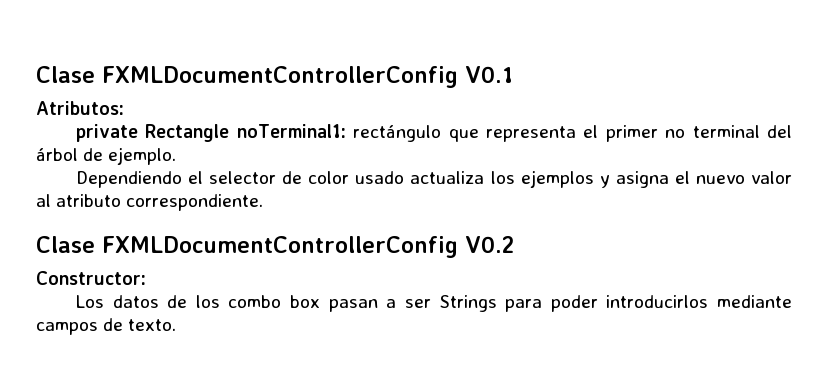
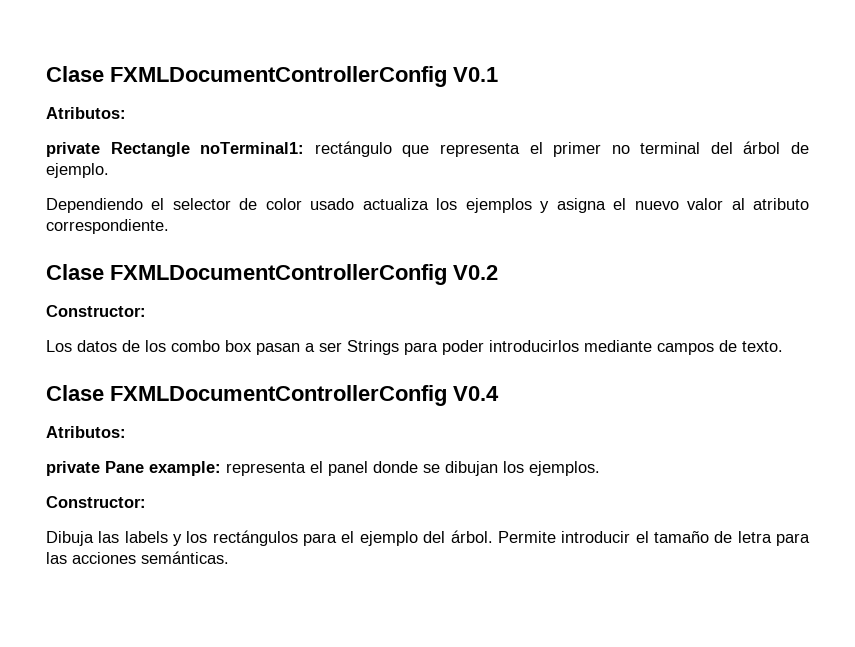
(177, 325) none -> [46,385,499,406] [46,426,126,438] [46,461,600,476] [46,496,146,508] [46,530,811,546] [46,551,229,564] // Clase FXMLDocumentControllerConfig V0.4 // Atributos: // private Pane example: representa el panel donde se dibujan los ejemplos. // Constructor: // Dibuja las labels y los rectángulos para el ejemplo del árbol. Permite introducir el tamaño de letra para las acciones semánticas.

